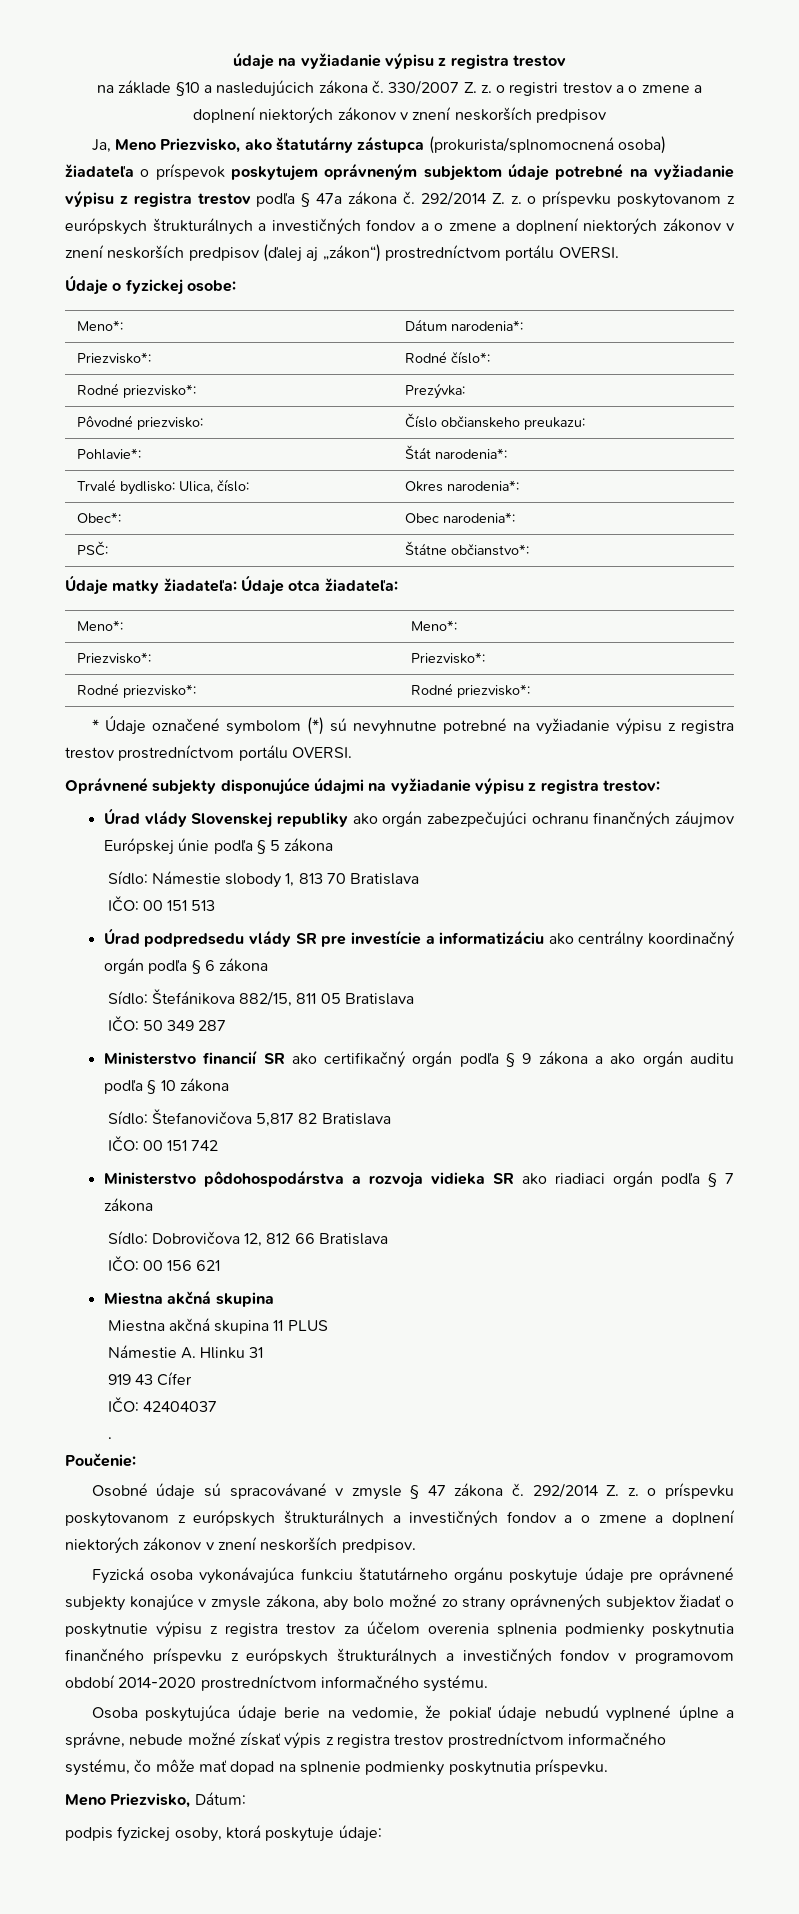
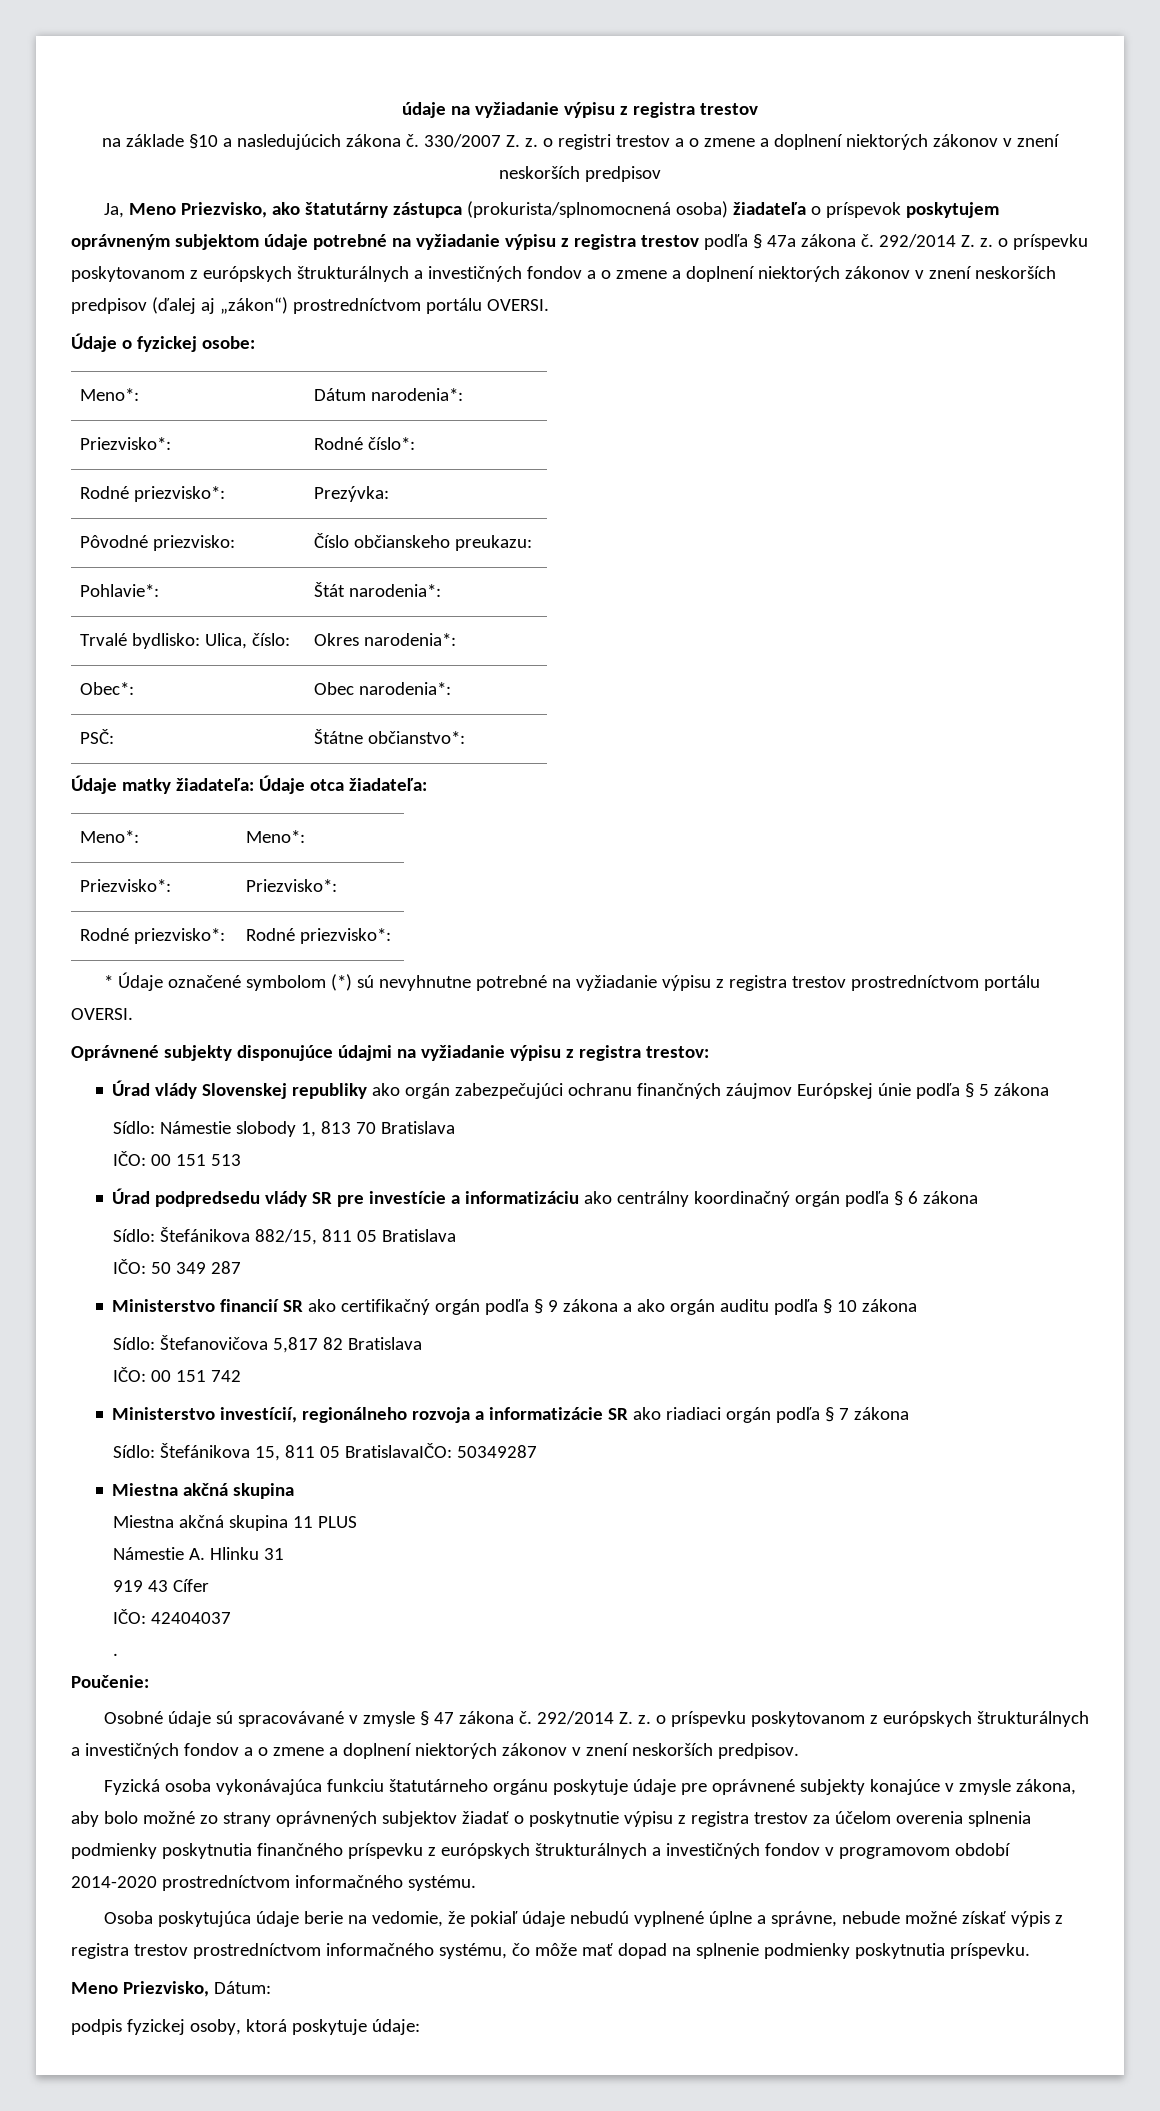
[203,1170,485,1188] pôdohospodárstva a rozvoja vidieka -> [220,1407,604,1423] investícií, regionálneho rozvoja a informatizácie
[151,1231,389,1247] [107,1256,221,1272] Dobrovičova 12, 812 66 Bratislava // IČO: 00 156 621 -> [159,1443,537,1461] Štefánikova 15, 811 05 BratislavaIČO: 50349287

